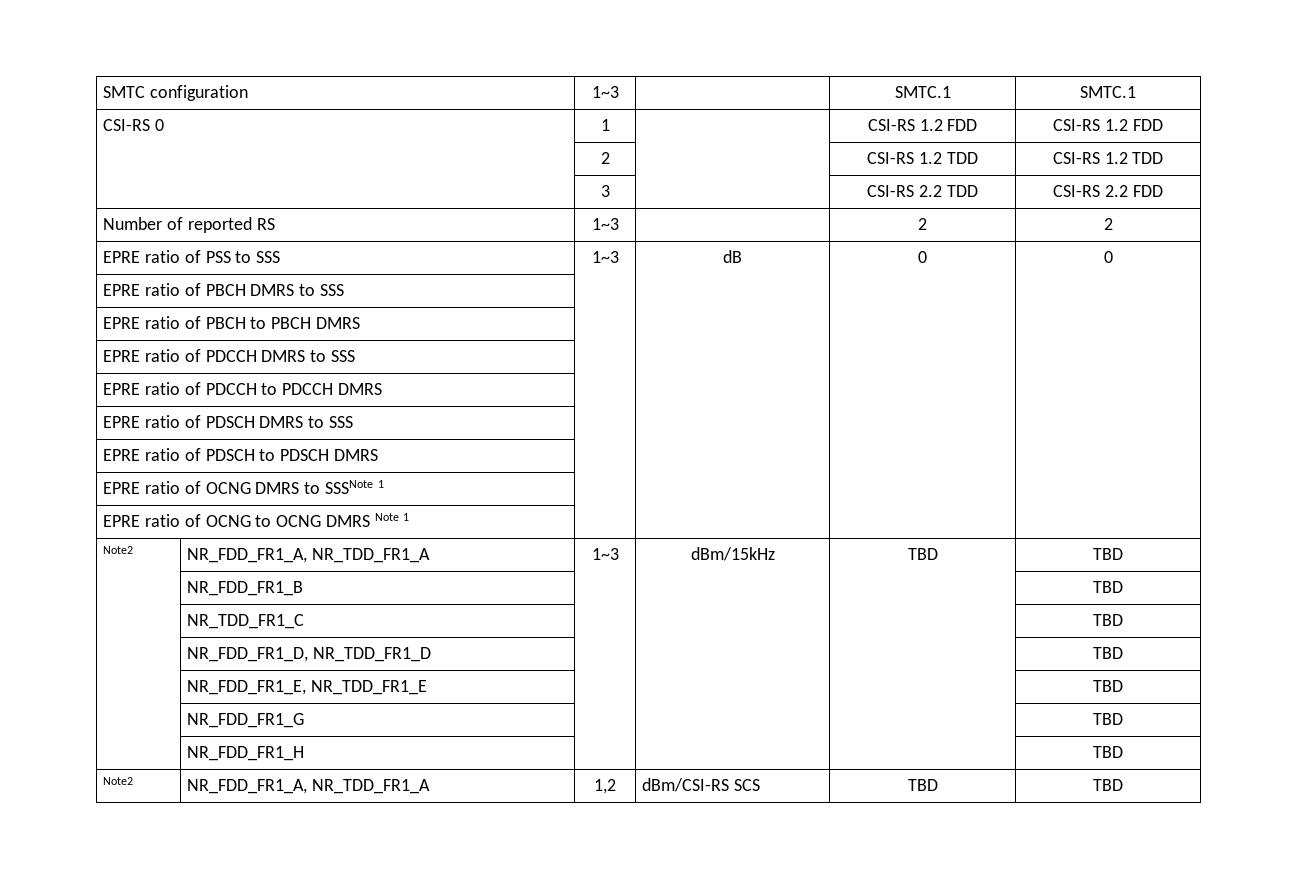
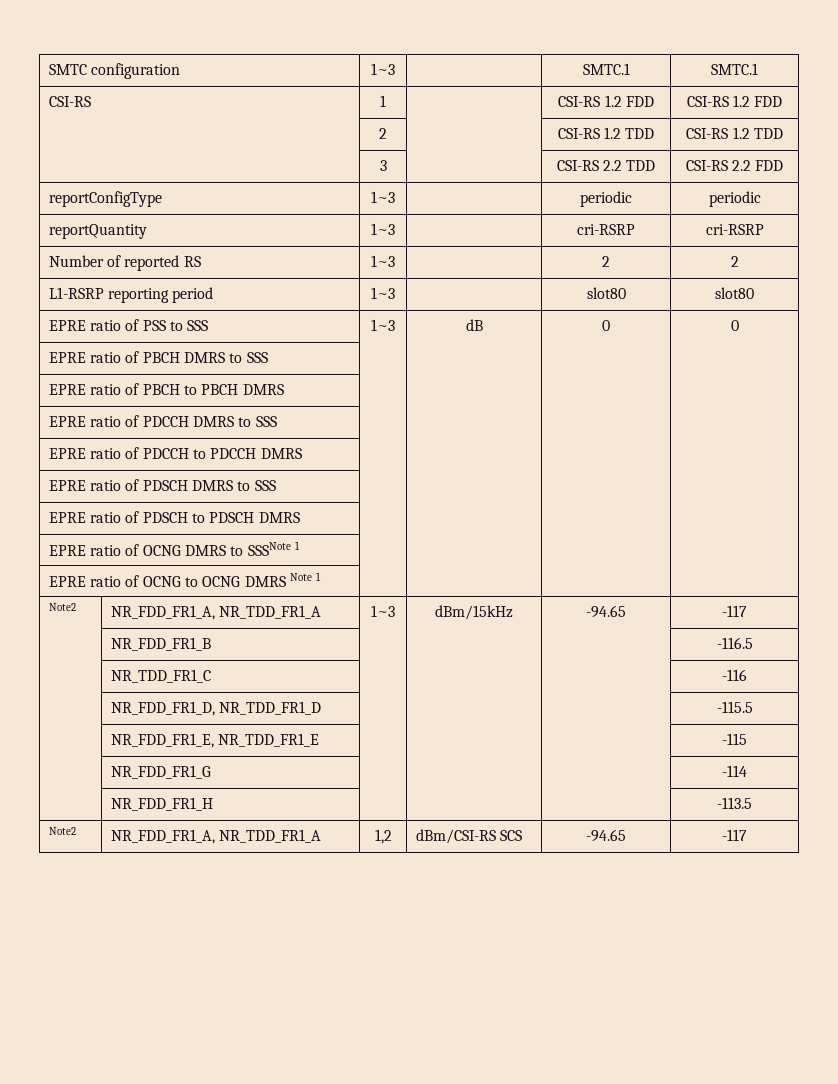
[155,119,165,131] 0 -> (91, 101) none
(1163, 191) none -> [48,191,162,207] [371,191,395,203] [580,191,632,207] [708,191,761,207] [48,224,147,239] [371,223,395,235] [577,224,635,235] [705,224,764,235] // reportConfigType | 1~3 | | periodic | periodic // reportQuantity | 1~3 | | cri-RSRP | cri-RSRP
(1113, 224) none -> [48,287,214,303] [371,287,395,299] [586,287,626,299] [715,287,754,299] // L1-RSRP reporting period | 1~3 | | slot80 | slot80
[907,548,938,560] [1093,548,1123,560] TBD | TBD -> [586,605,626,618] [722,605,747,617] -94.65 | -117
[1093,581,1123,593] TBD -> [716,637,753,649] -116.5
[1093,614,1123,626] TBD -> [722,669,747,681] -116
[1093,647,1123,659] TBD -> [716,701,753,713] -115.5
[1093,680,1123,692] TBD -> [722,733,747,745] -115
[1093,713,1123,725] TBD -> [722,765,747,777] -114
[1093,746,1123,758] TBD -> [717,797,752,809] -113.5
[907,779,938,791] [1093,779,1123,791] TBD | TBD -> [586,829,626,842] [722,829,747,841] -94.65 | -117

